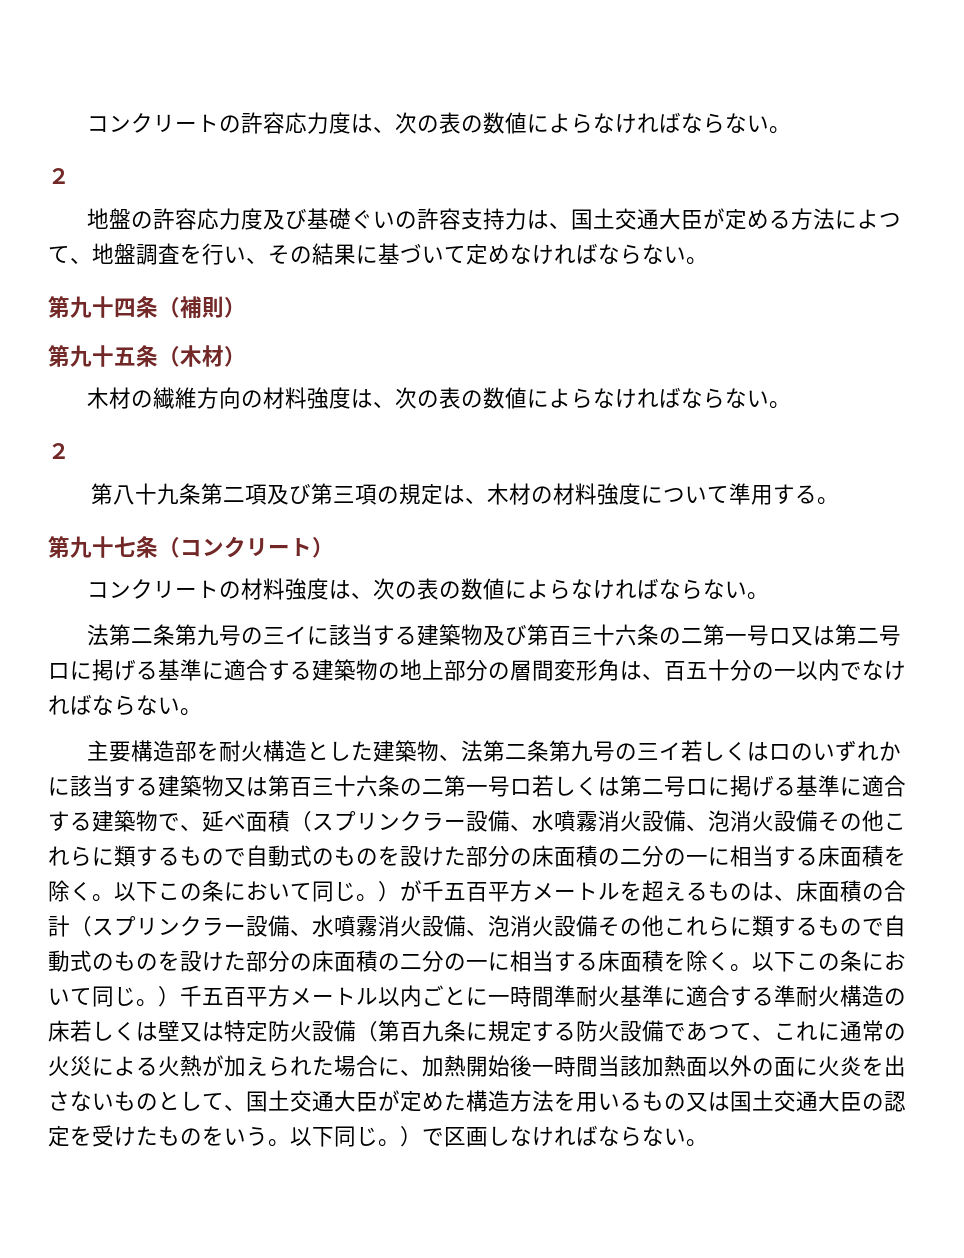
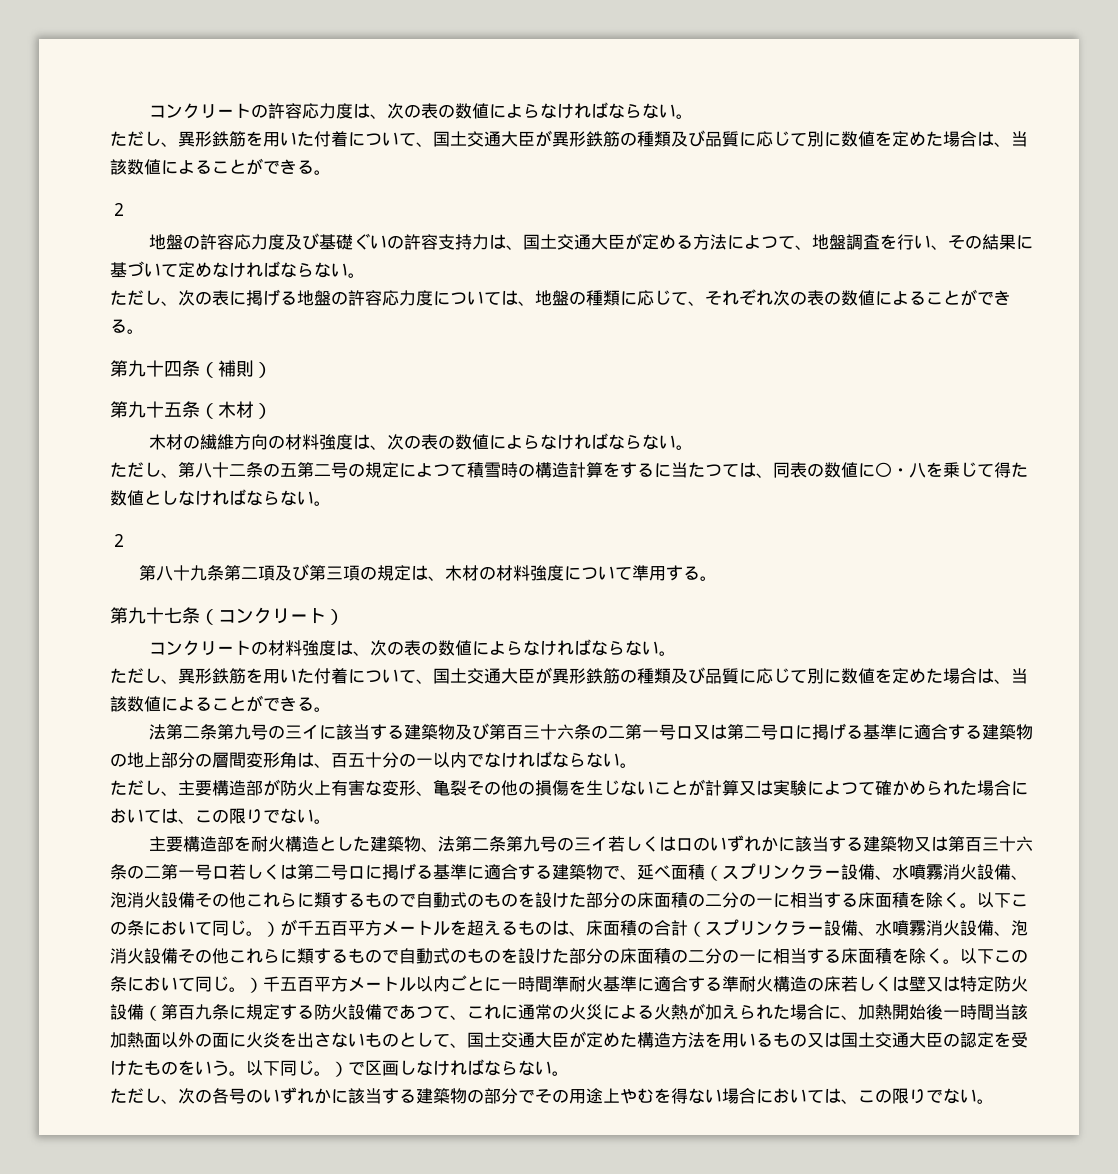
(791, 130) none -> [110,130,1028,147] [110,158,331,175] // ただし、異形鉄筋を用いた付着について、国土交通大臣が異形鉄筋の種類及び品質に応じて別に数値を定めた場合は、当該数値によることができる。
(708, 261) none -> [110,289,1011,306] [110,319,144,334] // ただし、次の表に掲げる地盤の許容応力度については、地盤の種類に応じて、それぞれ次の表の数値によることができる。
(791, 405) none -> [110,462,1028,478] [110,489,331,506] // ただし、第八十二条の五第二号の規定によつて積雪時の構造計算をするに当たつては、同表の数値に〇・八を乗じて得た数値としなければならない。
(769, 596) none -> [110,667,1028,684] [110,695,331,712] // ただし、異形鉄筋を用いた付着について、国土交通大臣が異形鉄筋の種類及び品質に応じて別に数値を定めた場合は、当該数値によることができる。
(202, 712) none -> [110,779,1028,796] [110,808,331,824] // ただし、主要構造部が防火上有害な変形、亀裂その他の損傷を生じないことが計算又は実験によつて確かめられた場合においては、この限りでない。
(708, 1143) none -> [110,1087,994,1104] // ただし、次の各号のいずれかに該当する建築物の部分でその用途上やむを得ない場合においては、この限りでない。

